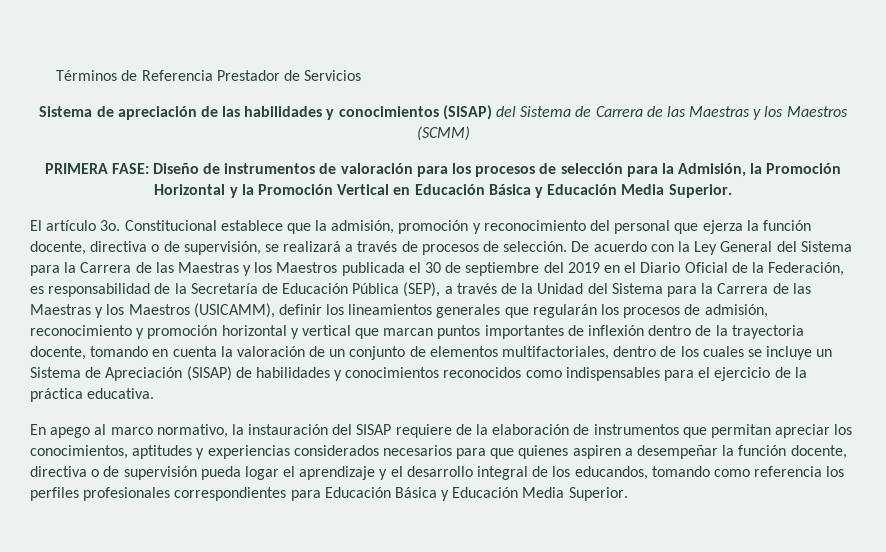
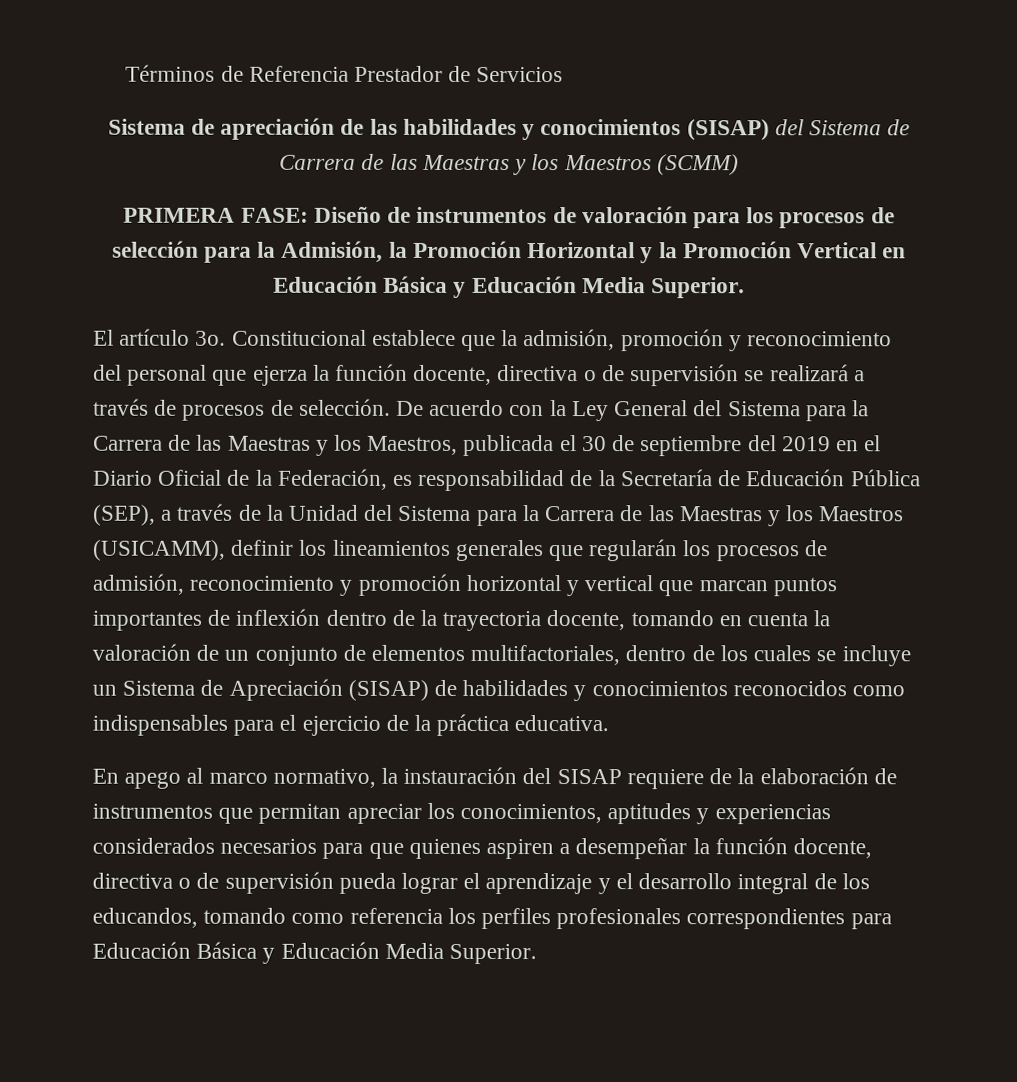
[183,241,261,255] supervisión, -> [630,364,740,387] supervisión
[276,262,338,273] Maestros -> [367,435,459,455] Maestros,
[244,466,279,480] logar -> [401,872,459,894] lograr

